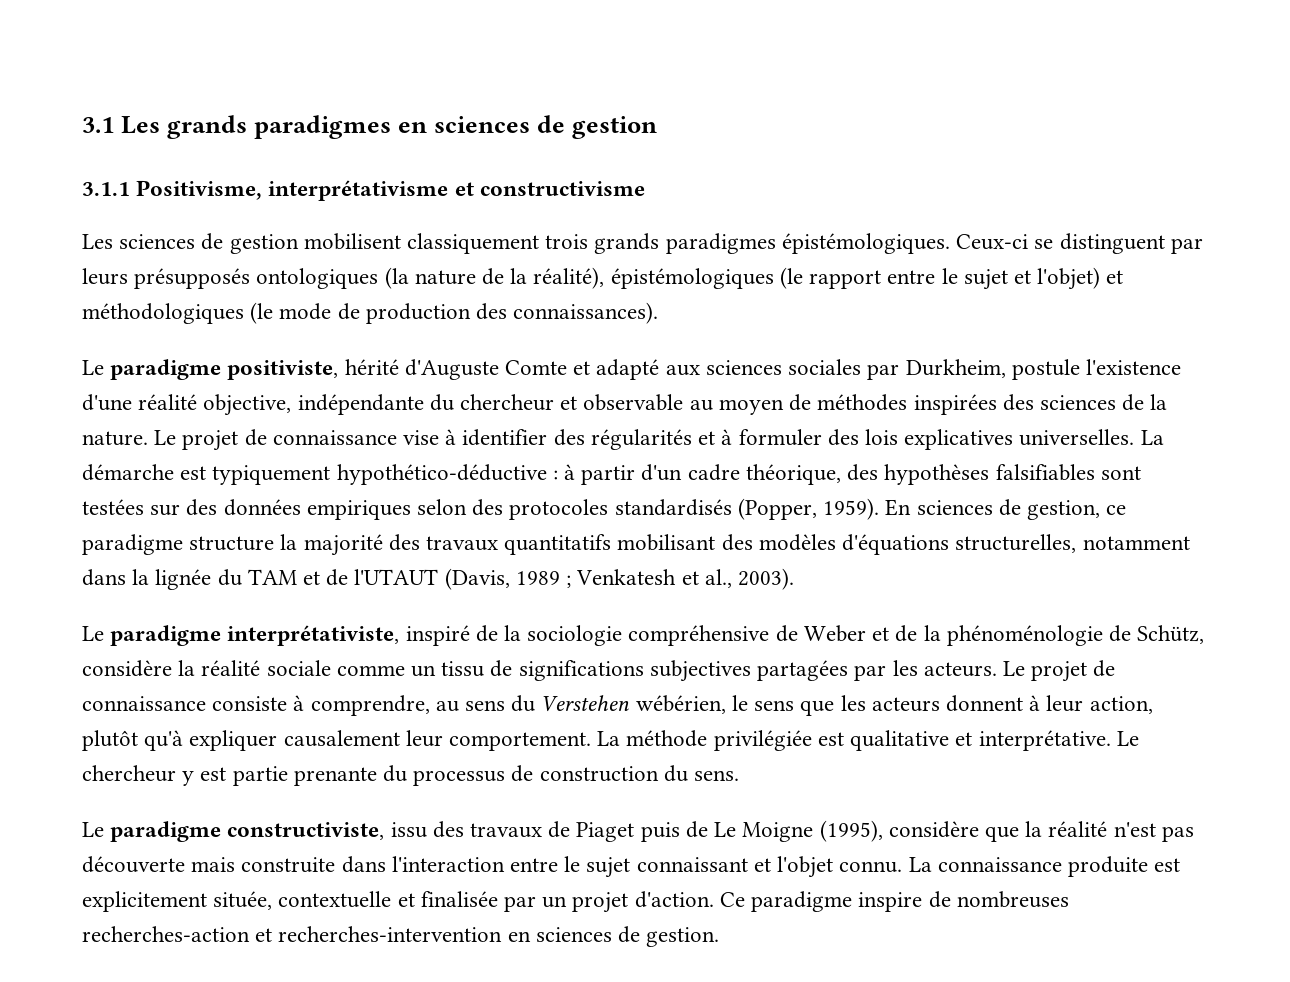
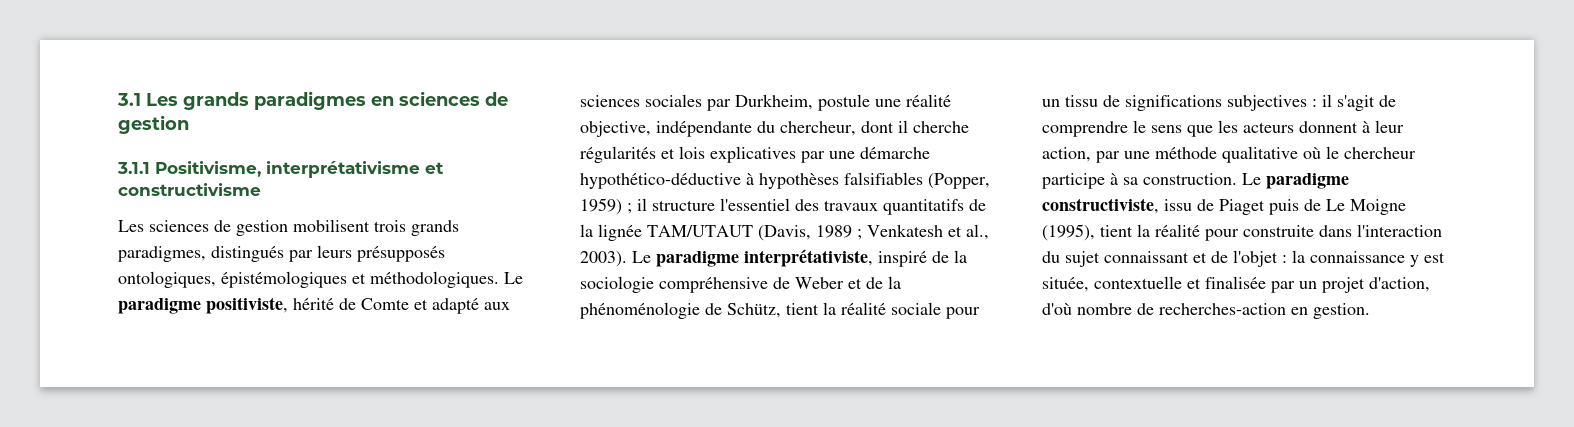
[407,233,540,254] classiquement -> (370, 225) none
[665,233,1203,254] [82,267,1124,290] [82,302,659,324] paradigmes épistémologiques. Ceux-ci se distinguent par leurs présupposés ontologiques (la nature de la réalité), épistémologiques (le rapport entre le sujet et l'objet) et méthodologiques (le mode de production des connaissances). // -> [118,245,445,262] [118,271,499,288] paradigmes, distingués par leurs présupposés ontologiques, épistémologiques et méthodologiques.
[404,359,499,380] d'Auguste -> [339,298,356,310] de
[1085,359,1181,375] [82,394,132,411] l'existence d'une -> [875,99,901,107] une
[460,394,1168,415] [82,429,1164,451] [82,464,1141,485] [82,498,1127,520] [82,534,1190,556] [82,569,439,590] chercheur et observable au moyen de méthodes inspirées des sciences de la nature. Le projet de connaissance vise à identifier des régularités et à formuler des lois explicatives universelles. La démarche est typiquement hypothético-déductive : à partir d'un cadre théorique, des hypothèses falsifiables sont testées sur des données empiriques selon des protocoles standardisés (Popper, 1959). En sciences de gestion, ce paradigme structure la majorité des travaux quantitatifs mobilisant des modèles d'équations structurelles, notamment dans la lignée du TAM et de l'UTAUT -> [780,120,969,136] [580,146,930,163] [580,172,990,189] [580,198,986,215] [580,224,753,241] chercheur, dont il cherche régularités et lois explicatives par une démarche hypothético-déductive à hypothèses falsifiables (Popper, 1959) ; il structure l'essentiel des travaux quantitatifs de la lignée TAM/UTAUT
(794, 579) // -> (627, 259) none
[82,660,172,677] considère -> [786,303,819,315] tient
[336,665,405,676] comme -> [946,307,980,319] pour
[757,660,1116,682] [82,695,726,716] partagées par les acteurs. Le projet de connaissance consiste à comprendre, au sens du Verstehen wébérien, -> [1312,94,1396,111] [1042,121,1128,137] : il s'agit de comprendre
[82,730,1139,751] [82,765,740,786] plutôt qu'à expliquer causalement leur comportement. La méthode privilégiée est qualitative et interprétative. Le chercheur y est partie prenante du processus de construction du sens. // -> [1096,146,1416,163] [1042,173,1237,189] par une méthode qualitative où le chercheur participe à sa construction.
[432,821,543,838] des travaux -> (1192, 205) none
[888,821,1194,842] [82,856,236,873] considère que la réalité n'est pas découverte mais -> [1100,224,1239,241] tient la réalité pour
[510,856,581,872] entre le -> [1042,251,1060,263] du
[777,856,1181,878] [82,891,207,912] l'objet connu. La connaissance produite est explicitement -> [1211,250,1445,267] de l'objet : la connaissance y est
[634,891,1069,912] [82,926,641,943] d'action. Ce paradigme inspire de nombreuses recherches-action et recherches-intervention en sciences de -> [1369,277,1430,292] [1042,303,1308,315] d'action, d'où nombre de recherches-action en

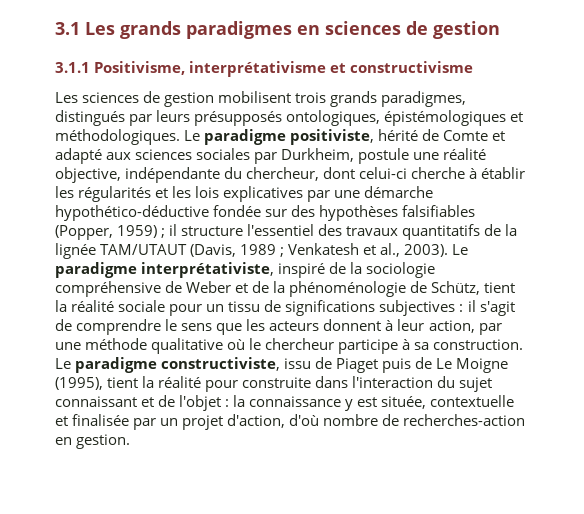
[898,120,969,133] il cherche -> [359,167,526,179] [55,186,74,198] celui-ci cherche à établir les
(675, 153) none -> [172,186,192,198] les
[746,173,754,185] à -> [213,205,316,217] fondée sur des

